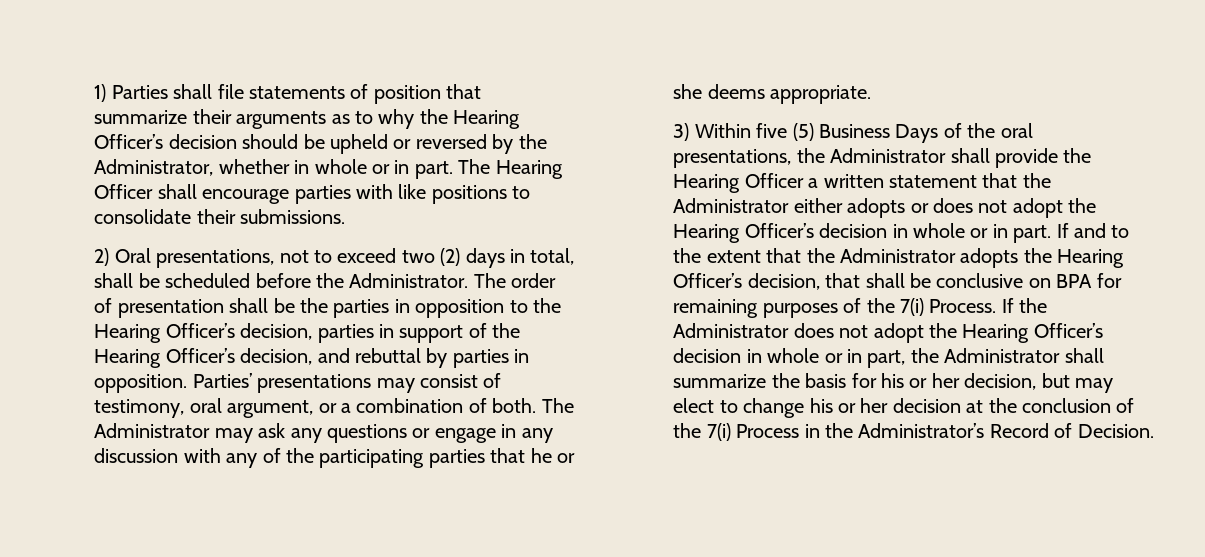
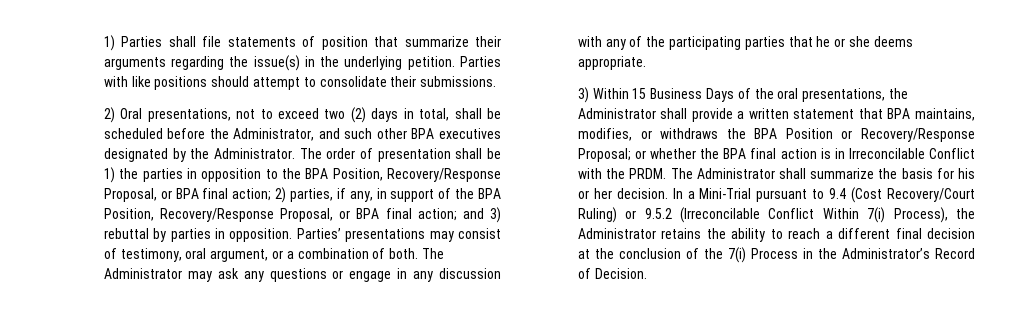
[331,109,521,129] [94,134,547,154] [94,159,563,179] [94,184,351,204] as to why the Hearing Officer’s decision should be upheld or reversed by the Administrator, whether in whole or in part. The Hearing Officer shall encourage parties -> [171,55,501,71] regarding the issue(s) in the underlying petition. Parties
(507, 194) none -> [211,76,301,90] should attempt
(345, 280) none -> [233,128,501,141] [103,148,210,162] Administrator, and such other BPA executives designated by the
(295, 305) none -> [103,167,115,183] 1)
[94,323,521,343] [94,348,350,368] Hearing Officer’s decision, parties in support of the Hearing Officer’s decision, and -> [305,168,501,182] [103,187,502,203] [103,207,501,223] BPA Position, Recovery/Response Proposal, or BPA final action; 2) parties, if any, in support of the BPA Position, Recovery/Response Proposal, or BPA final action; and 3)
[756,123,814,141] five (5) -> [632,88,647,99] 15
[1063,148,1092,163] [673,173,804,193] the Hearing Officer -> (733, 115) none
[1022,173,1051,188] [673,198,1097,218] [673,223,1130,243] [673,248,1125,268] [673,273,1122,290] [673,298,1048,318] [673,323,1103,343] [673,348,939,368] the Administrator either adopts or does not adopt the Hearing Officer’s decision in whole or in part. If and to the extent that the Administrator adopts the Hearing Officer’s decision, that shall be conclusive on BPA for remaining purposes of the 7(i) Process. If the Administrator does not adopt the Hearing Officer’s decision in whole or in part, the -> [887,108,975,121] [577,128,975,142] [577,148,975,162] [577,168,693,179] BPA maintains, modifies, or withdraws the BPA Position or Recovery/Response Proposal; or whether the BPA final action is in Irreconcilable Conflict with the PRDM. The
[964,373,1114,393] [673,398,889,418] decision, but may elect to change his or her -> [616,187,975,203] [577,207,975,223] [577,228,922,242] decision. In a Mini-Trial pursuant to 9.4 (Cost Recovery/Court Ruling) or 9.5.2 (Irreconcilable Conflict Within 7(i) Process), the Administrator retains the ability to reach a different final

